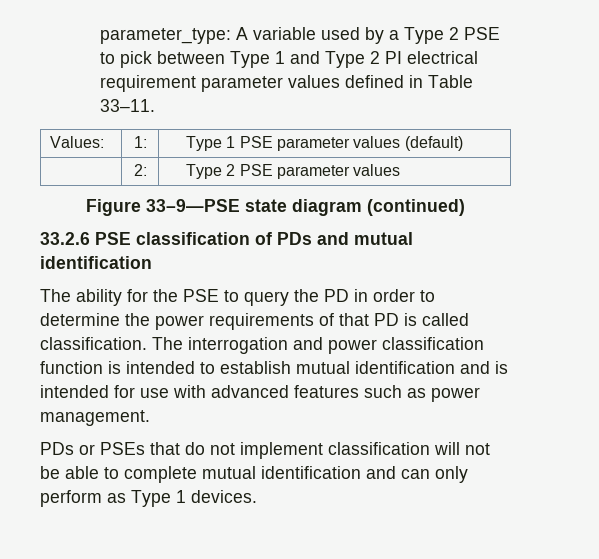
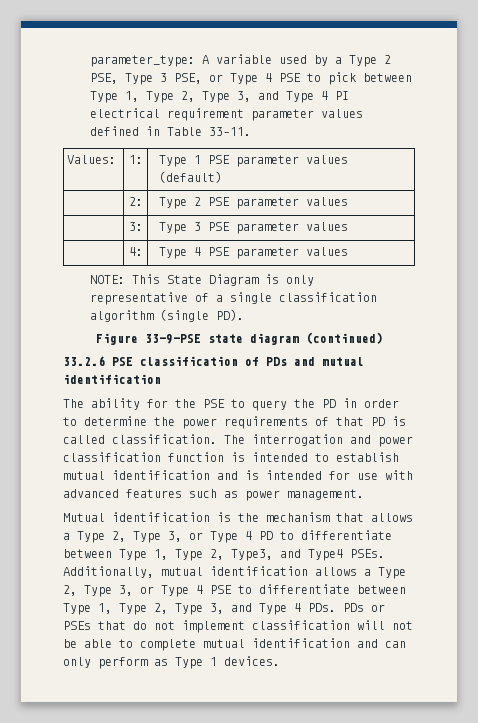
(460, 33) none -> [89,73,272,85] PSE, Type 3 PSE, or Type 4
[275,51,381,68] 1 and Type 2 -> [124,91,328,103] 1, Type 2, Type 3, and Type 4
(401, 170) none -> [128,222,143,231] [159,222,349,234] [128,247,143,256] [159,247,349,259] [89,274,314,286] [89,292,377,305] [89,309,244,322] // | 3: | Type 3 PSE parameter values // | 4: | Type 4 PSE parameter values // NOTE: This State Diagram is only representative of a single classification algorithm (single PD).
(150, 418) none -> [63,512,413,522] [63,530,392,543] [63,549,385,561] [63,566,406,579] [63,584,406,597] [63,603,336,615] Mutual identification is the mechanism that allows a Type 2, Type 3, or Type 4 PD to differentiate between Type 1, Type 2, Type3, and Type4 PSEs. Additionally, mutual identification allows a Type 2, Type 3, or Type 4 PSE to differentiate between Type 1, Type 2, Type 3, and Type 4 PDs.

